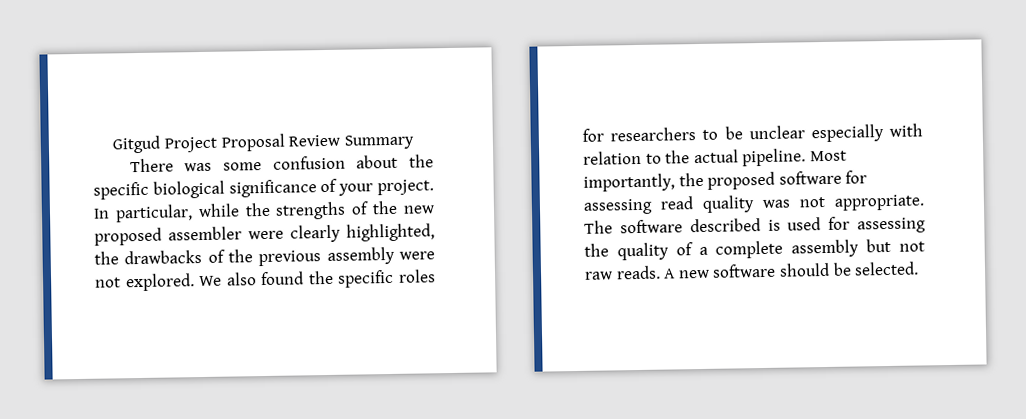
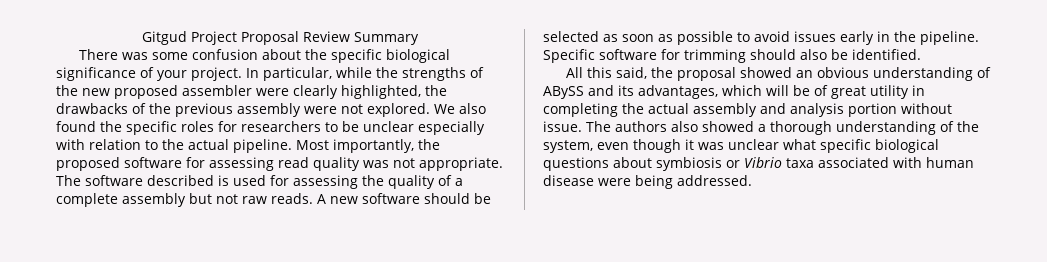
[854,261,920,276] selected. -> [543,31,979,45] [543,49,921,63] [566,67,992,81] [543,85,925,99] [543,103,952,117] [543,121,979,135] [543,139,939,153] [543,157,974,171] [543,175,752,189] selected as soon as possible to avoid issues early in the pipeline. Specific software for trimming should also be identified. // All this said, the proposal showed an obvious understanding of ABySS and its advantages, which will be of great utility in completing the actual assembly and analysis portion without issue. The authors also showed a thorough understanding of the system, even though it was unclear what specific biological questions about symbiosis or Vibrio taxa associated with human disease were being addressed.

